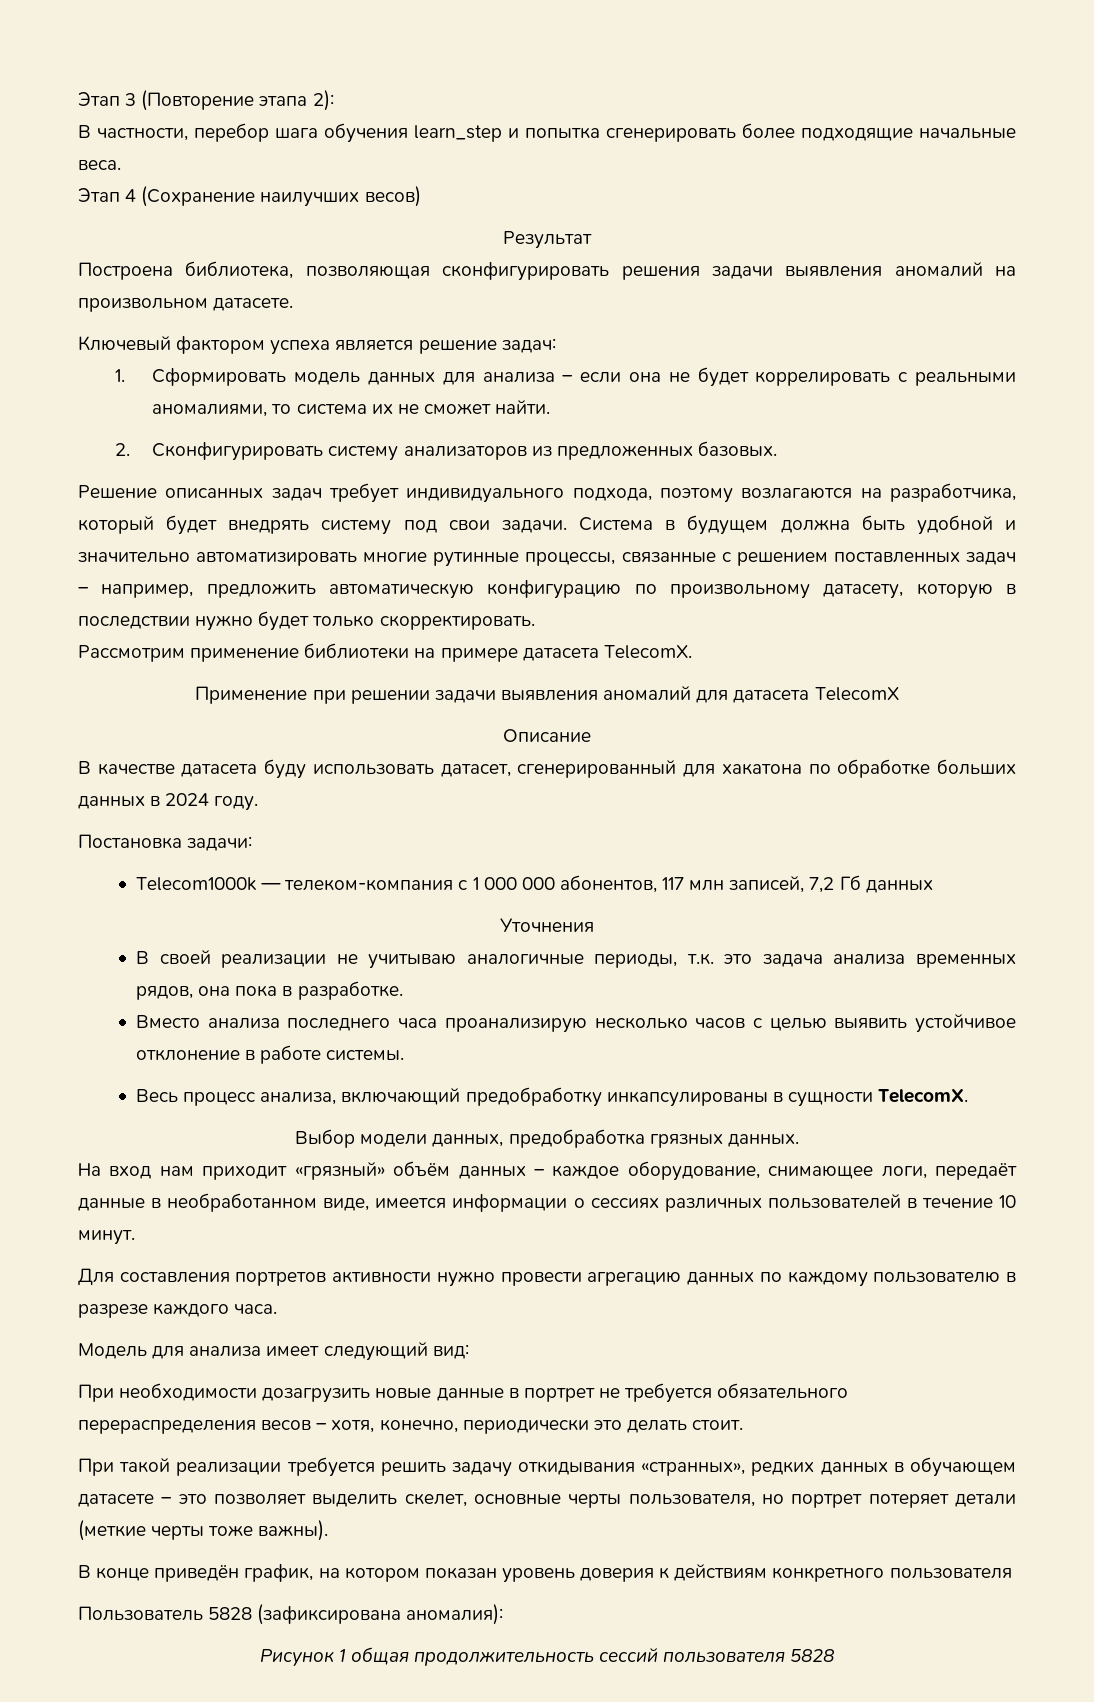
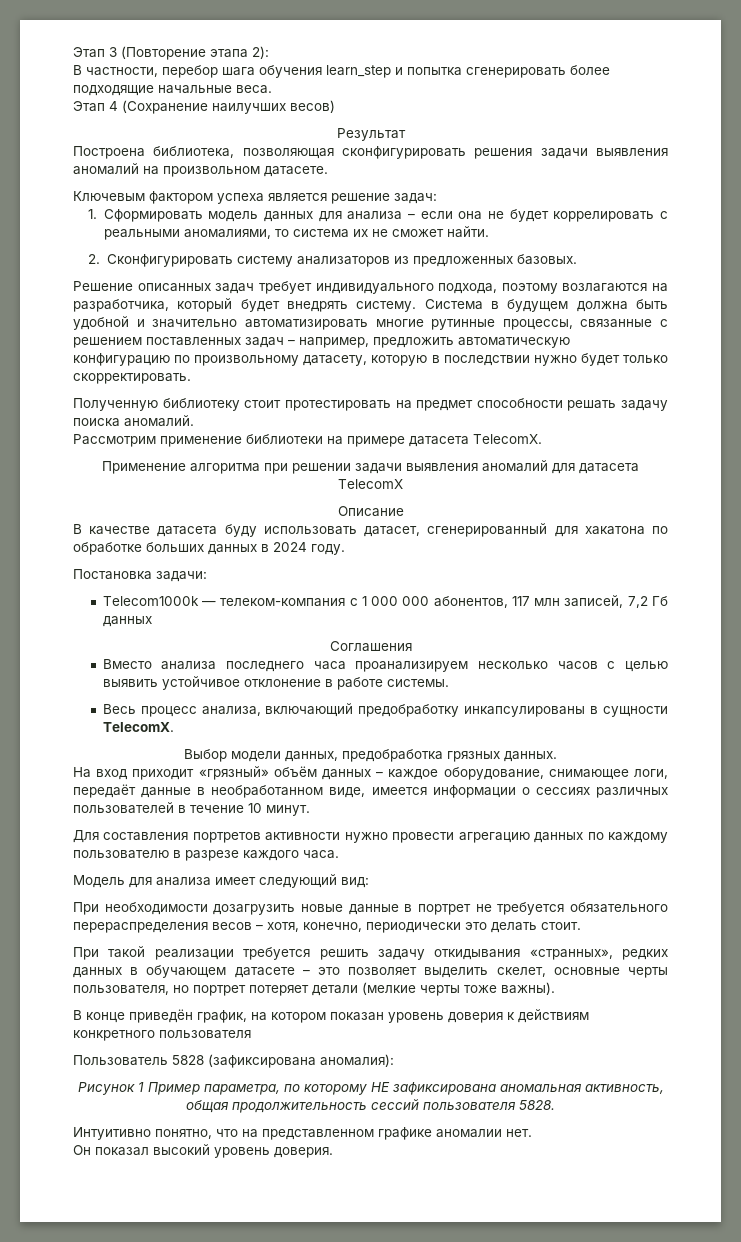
[78,336,171,351] Ключевый -> [73,191,145,201] Ключевым
[321,520,567,535] систему под свои задачи. -> [356,301,417,312] систему.
(535, 622) none -> [73,398,668,411] [73,415,194,427] // Полученную библиотеку стоит протестировать на предмет способности решать задачу поиска аномалий.
(308, 695) none -> [190,463,260,474] алгоритма
[500,918,594,933] [136,950,1016,969] [136,981,403,1000] Уточнения // В своей реализации не учитываю аналогичные периоды, т.к. это задача анализа временных рядов, она пока в разработке. -> [329,641,412,652] Соглашения
[444,1018,587,1033] проанализирую -> [355,661,469,672] проанализируем
[159,1166,194,1176] нам -> (129, 774) none
[78,1520,146,1541] (меткие -> [362,982,416,995] (мелкие
[350,1647,836,1666] общая продолжительность сессий пользователя 5828 -> [147,1082,664,1095] [186,1099,555,1113] [73,1127,532,1140] [73,1144,333,1158] Пример параметра, по которому НЕ зафиксирована аномальная активность, общая продолжительность сессий пользователя 5828. // Интуитивно понятно, что на представленном графике аномалии нет. // Он показал высокий уровень доверия.

